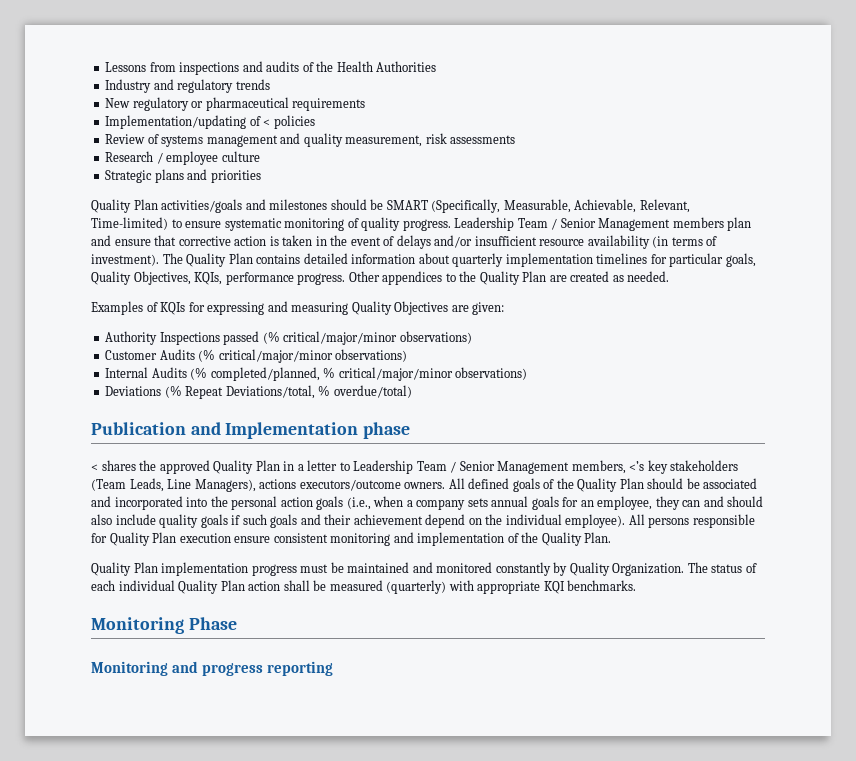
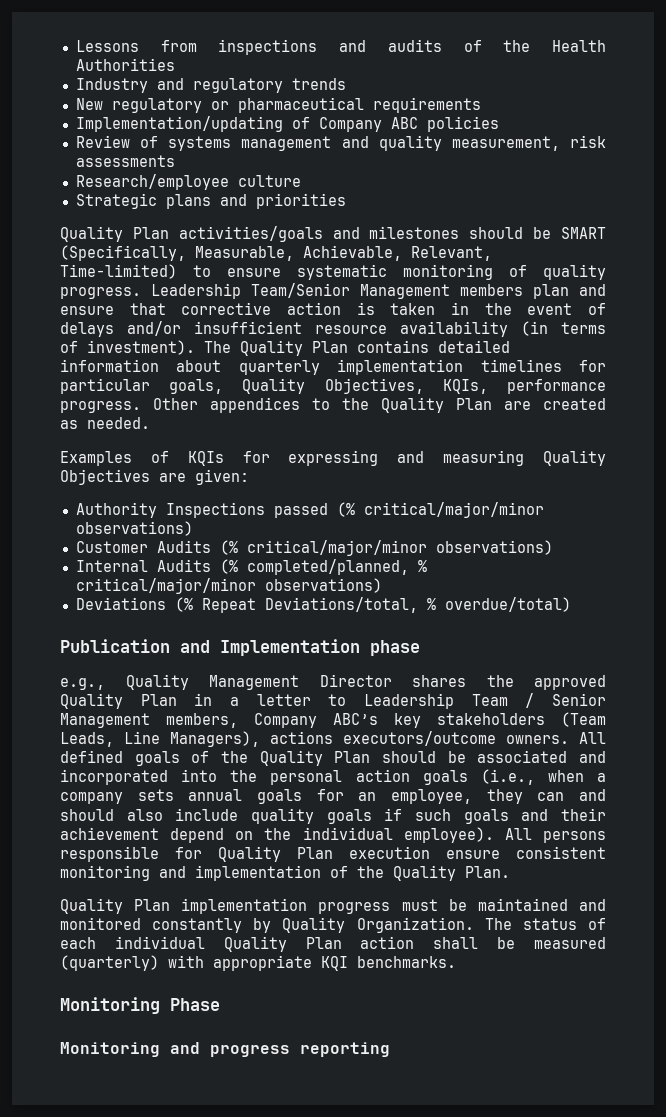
[263,119,271,126] < -> [318,117,418,132] Company ABC
[105,151,219,165] Research / employee -> [75,174,229,190] Research/employee
[517,218,596,230] Team / Senior -> [251,283,350,298] Team/Senior
[91,464,98,471] < -> [60,674,392,690] e.g., Quality Management Director
[629,461,645,471] <’s -> [254,713,378,728] Company ABC’s

